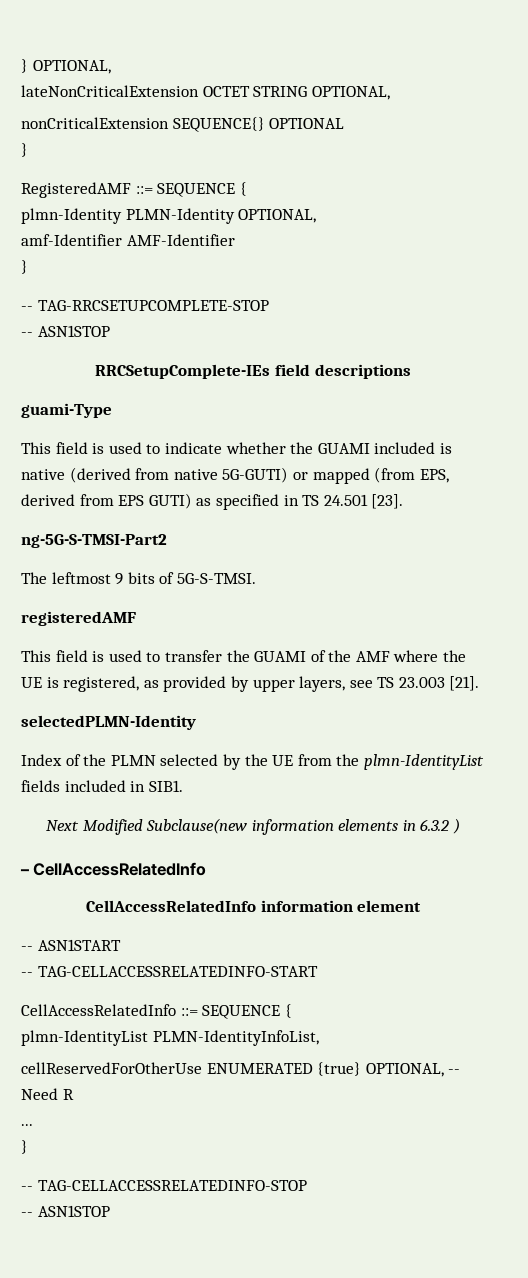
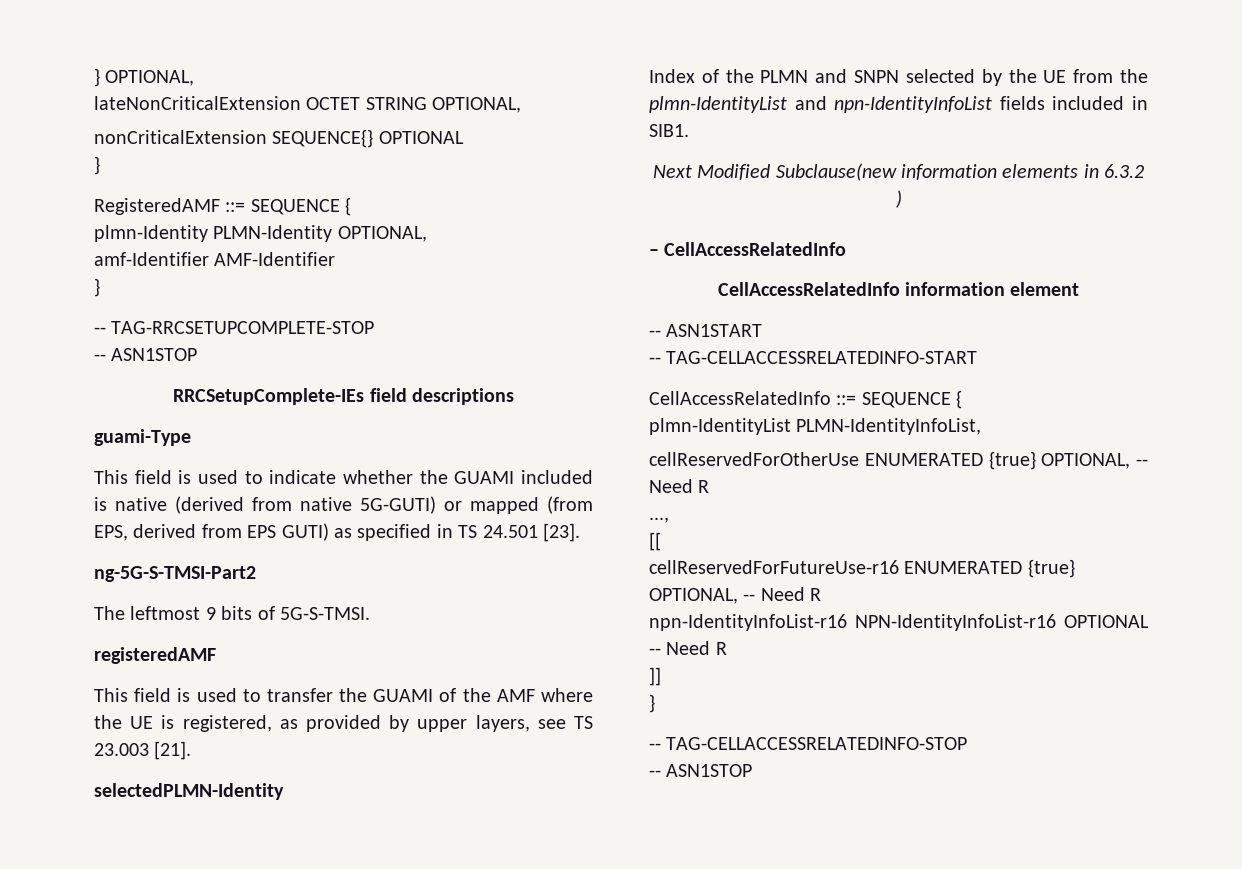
(156, 760) none -> [815,69,900,83] and SNPN
(484, 762) none -> [794,96,993,113] and npn-IdentityInfoList
[21,1124,33,1126] ... -> [649,517,669,523] [649,532,661,551] [649,559,1075,578] [649,587,822,604] [649,614,1149,631] [649,641,727,655] [649,667,661,686] ..., // [[ // cellReservedForFutureUse-r16 ENUMERATED {true} OPTIONAL, -- Need R // npn-IdentityInfoList-r16 NPN-IdentityInfoList-r16 OPTIONAL -- Need R // ]]

